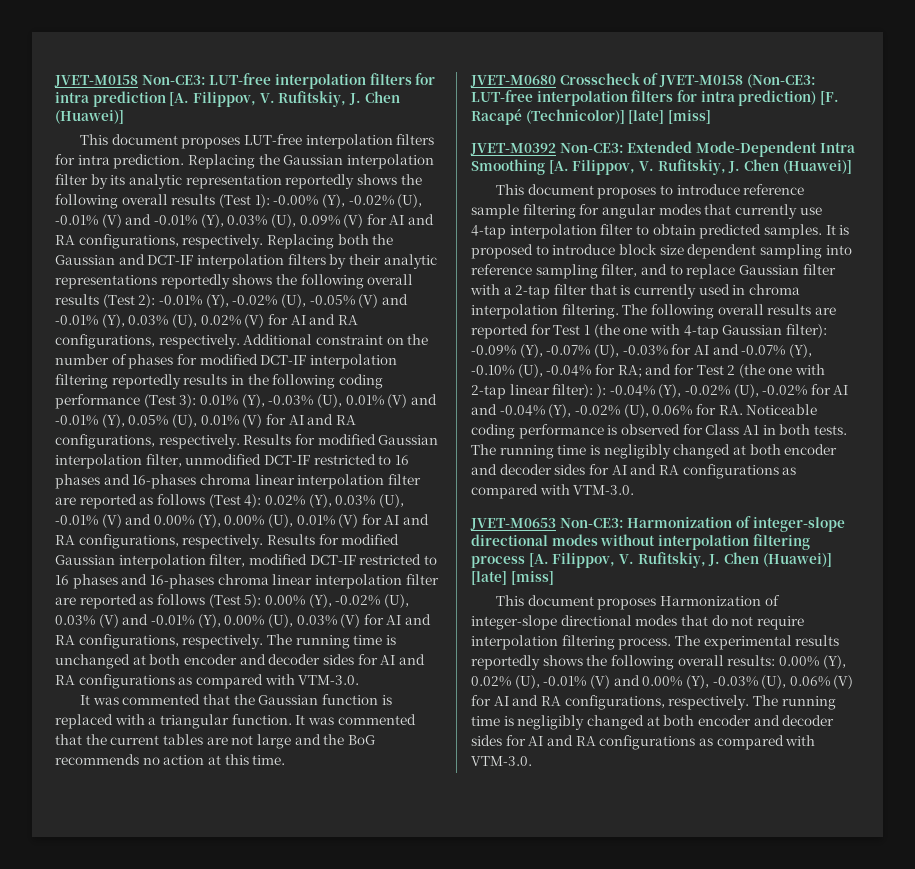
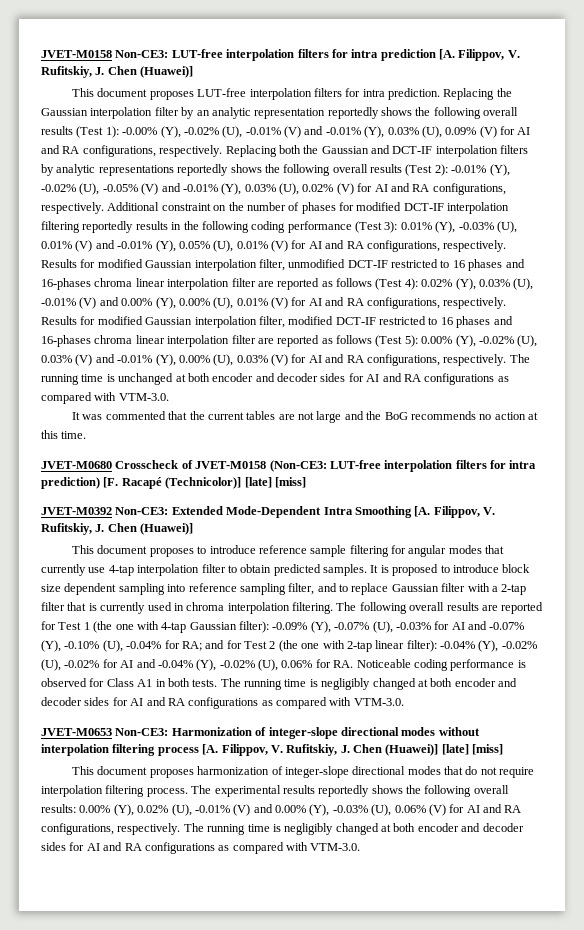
[110,175,126,185] its -> [196,110,210,116] an
[348,254,381,265] their -> (54, 170) none
[258,694,392,705] [55,714,416,729] [55,734,107,745] Gaussian function is replaced with a triangular function. It was commented that the -> (205, 415) none
[596,384,606,398] ): -> (437, 646) none
[660,596,762,606] Harmonization -> [197,766,270,775] harmonization

